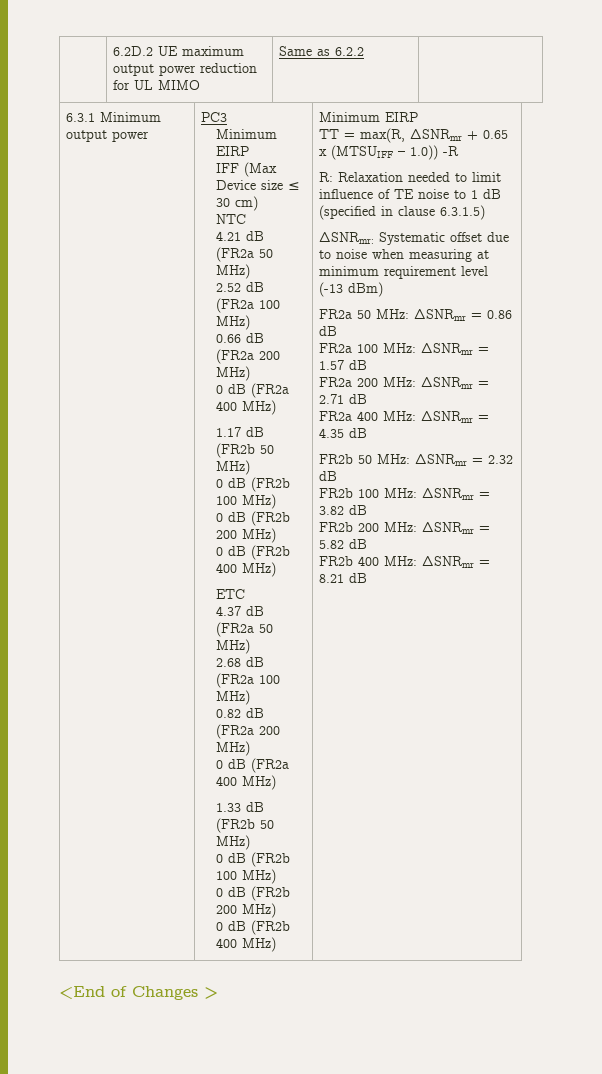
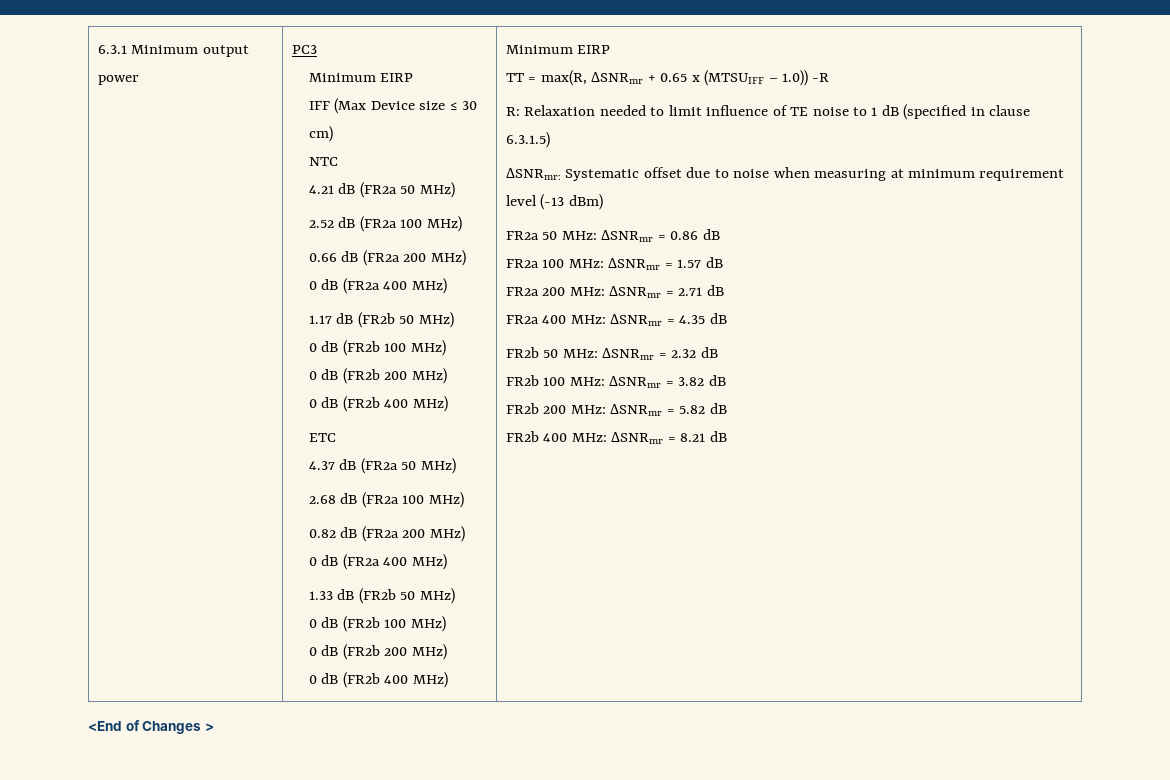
[112,46,244,56] [112,63,257,76] [112,80,200,90] [278,46,364,56] | 6.2D.2 UE maximum output power reduction for UL MIMO | Same as 6.2.2 | // -> (97, 49) none

